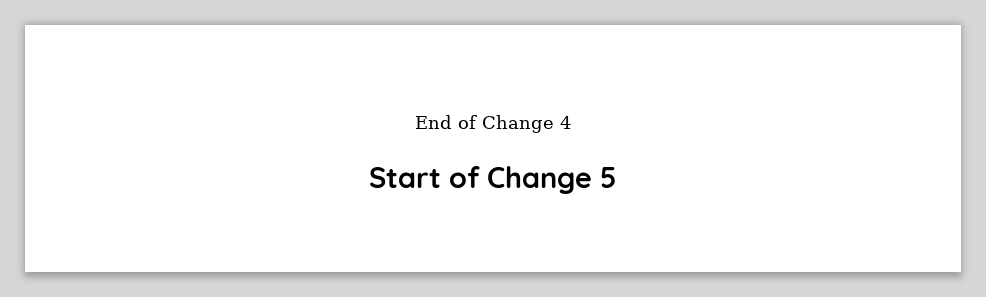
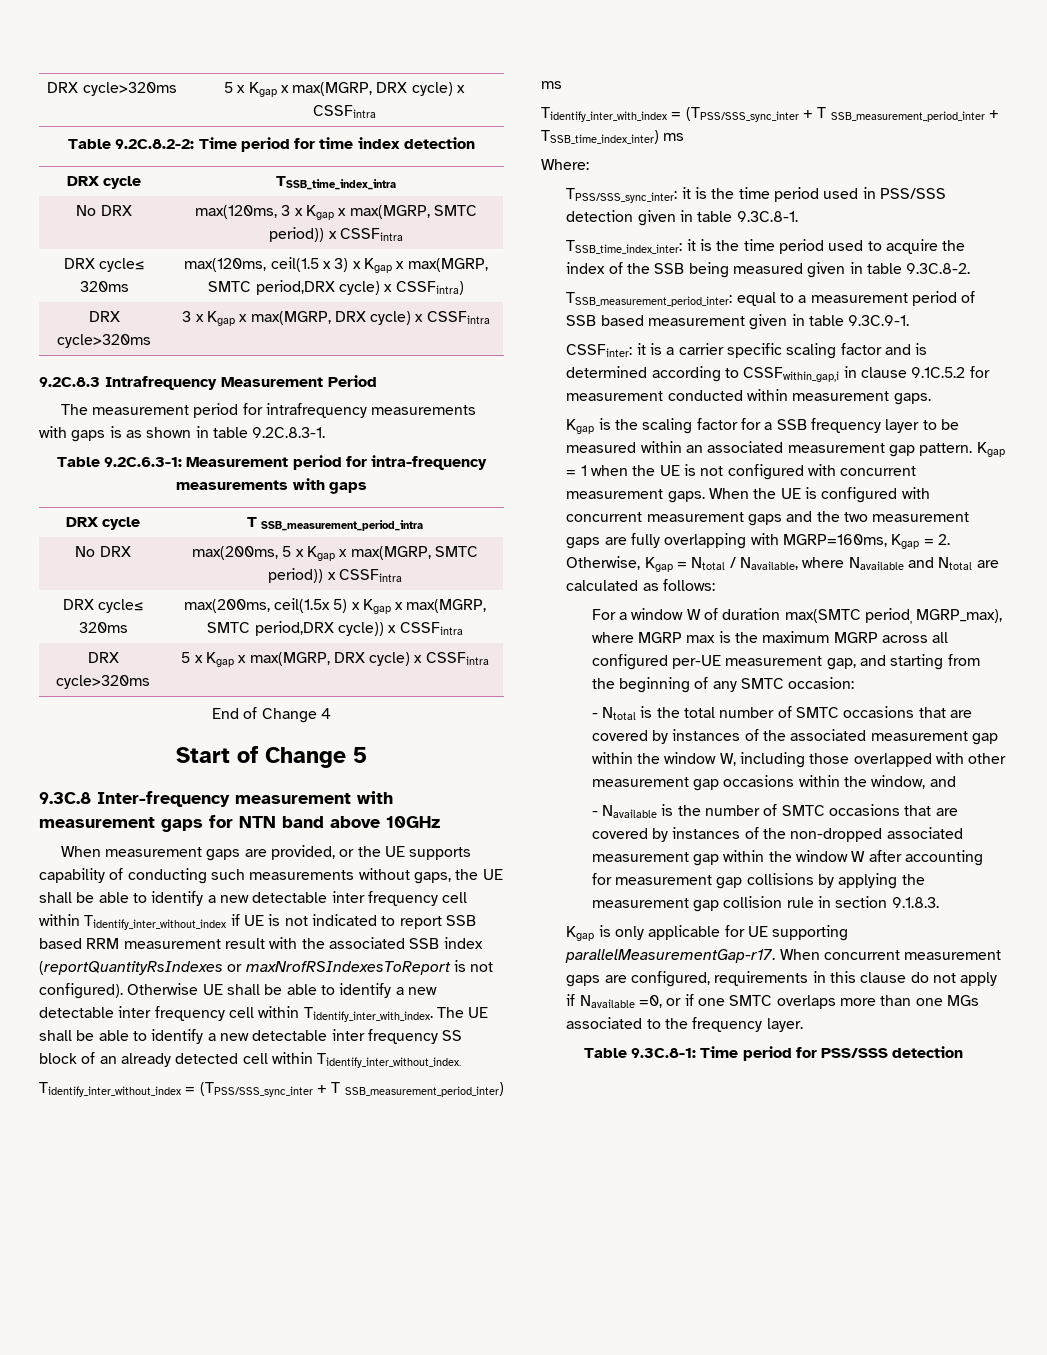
(415, 122) none -> [47,82,177,96] [223,82,466,97] [312,105,376,118] [67,137,476,152] [66,176,142,189] [276,176,396,190] [76,205,132,216] [195,205,477,220] [269,227,403,242] [63,258,145,272] [79,281,129,292] [184,257,488,273] [208,280,464,295] [88,311,120,322] [57,334,151,348] [182,311,490,326] [39,375,377,390] [60,403,477,418] [39,426,326,442] [56,455,488,470] [176,478,367,494] [65,517,141,530] [246,517,424,531] [75,546,131,557] [192,546,478,561] [268,568,402,583] [62,599,144,613] [78,622,128,633] [183,598,487,614] [207,621,463,636] [87,652,119,663] [56,675,150,689] [181,652,489,667] DRX cycle>320ms | 5 x Kgap x max(MGRP, DRX cycle) x CSSFintra // Table 9.2C.8.2-2: Time period for time index detection // DRX cycle | TSSB_time_index_intra // No DRX | max(120ms, 3 x Kgap x max(MGRP, SMTC period)) x CSSFintra // DRX cycle≤ 320ms | max(120ms, ceil(1.5 x 3) x Kgap x max(MGRP, SMTC period,DRX cycle) x CSSFintra) // DRX cycle>320ms | 3 x Kgap x max(MGRP, DRX cycle) x CSSFintra // 9.2C.8.3 Intrafrequency Measurement Period // The measurement period for intrafrequency measurements with gaps is as shown in table 9.2C.8.3-1. // Table 9.2C.6.3-1: Measurement period for intra-frequency measurements with gaps // DRX cycle | T SSB_measurement_period_intra // No DRX | max(200ms, 5 x Kgap x max(MGRP, SMTC period)) x CSSFintra // DRX cycle≤ 320ms | max(200ms, ceil(1.5x 5) x Kgap x max(MGRP, SMTC period,DRX cycle)) x CSSFintra // DRX cycle>320ms | 5 x Kgap x max(MGRP, DRX cycle) x CSSFintra //
(617, 177) none -> [39,791,393,807] [39,815,440,832] [60,845,472,861] [39,868,503,884] [39,891,468,906] [39,914,476,930] [39,937,483,949] [39,960,494,975] [39,983,437,999] [39,1006,489,1022] [39,1029,463,1044] [39,1052,462,1068] [39,1082,504,1097] [541,81,562,89] [541,107,999,122] [541,130,685,144] [541,159,589,170] [566,187,946,203] [566,210,798,226] [566,239,966,254] [566,262,971,278] [566,291,976,307] [566,314,910,330] [566,343,928,359] [566,366,990,382] [566,389,931,405] [566,418,959,434] [566,441,1005,457] [566,464,917,480] [566,487,930,503] [566,511,970,526] [566,533,950,549] [566,556,999,572] [566,579,715,591] [591,608,1003,624] [591,631,949,643] [591,654,980,670] [591,677,855,693] [591,706,972,720] [591,729,998,745] [591,752,1007,768] [591,775,956,791] [591,804,958,818] [591,827,963,842] [591,850,983,866] [591,873,925,889] [591,896,939,912] [566,925,849,941] [565,949,1002,963] [566,971,998,987] [566,994,979,1009] [566,1017,803,1032] [583,1046,964,1061] // 9.3C.8 Inter-frequency measurement with measurement gaps for NTN band above 10GHz // When measurement gaps are provided, or the UE supports capability of conducting such measurements without gaps, the UE shall be able to identify a new detectable inter frequency cell within Tidentify_inter_without_index if UE is not indicated to report SSB based RRM measurement result with the associated SSB index (reportQuantityRsIndexes or maxNrofRSIndexesToReport is not configured). Otherwise UE shall be able to identify a new detectable inter frequency cell within Tidentify_inter_with_index. The UE shall be able to identify a new detectable inter frequency SS block of an already detected cell within Tidentify_inter_without_index. // Tidentify_inter_without_index = (TPSS/SSS_sync_inter + T SSB_measurement_period_inter) ms // Tidentify_inter_with_index = (TPSS/SSS_sync_inter + T SSB_measurement_period_inter + TSSB_time_index_inter) ms // Where: // TPSS/SSS_sync_inter: it is the time period used in PSS/SSS detection given in table 9.3C.8-1. // TSSB_time_index_inter: it is the time period used to acquire the index of the SSB being measured given in table 9.3C.8-2. // TSSB_measurement_period_inter: equal to a measurement period of SSB based measurement given in table 9.3C.9-1. // CSSFinter: it is a carrier specific scaling factor and is determined according to CSSFwithin_gap,i in clause 9.1C.5.2 for measurement conducted within measurement gaps. // Kgap is the scaling factor for a SSB frequency layer to be measured within an associated measurement gap pattern. Kgap = 1 when the UE is not configured with concurrent measurement gaps. When the UE is configured with concurrent measurement gaps and the two measurement gaps are fully overlapping with MGRP=160ms, Kgap = 2. Otherwise, Kgap = Ntotal / Navailable, where Navailable and Ntotal are calculated as follows: // For a window W of duration max(SMTC period, MGRP_max), where MGRP max is the maximum MGRP across all configured per-UE measurement gap, and starting from the beginning of any SMTC occasion: // - Ntotal is the total number of SMTC occasions that are covered by instances of the associated measurement gap within the window W, including those overlapped with other measurement gap occasions within the window, and // - Navailable is the number of SMTC occasions that are covered by instances of the non-dropped associated measurement gap within the window W after accounting for measurement gap collisions by applying the measurement gap collision rule in section 9.1.8.3. // Kgap is only applicable for UE supporting parallelMeasurementGap-r17. When concurrent measurement gaps are configured, requirements in this clause do not apply if Navailable =0, or if one SMTC overlaps more than one MGs associated to the frequency layer. // Table 9.3C.8-1: Time period for PSS/SSS detection

